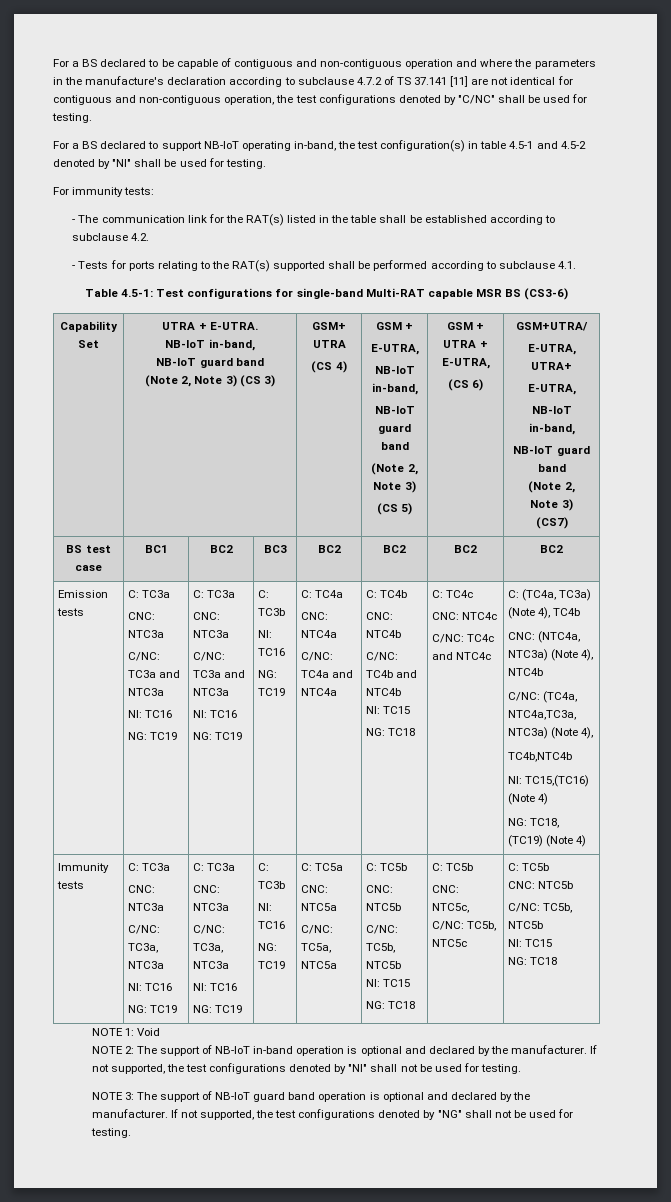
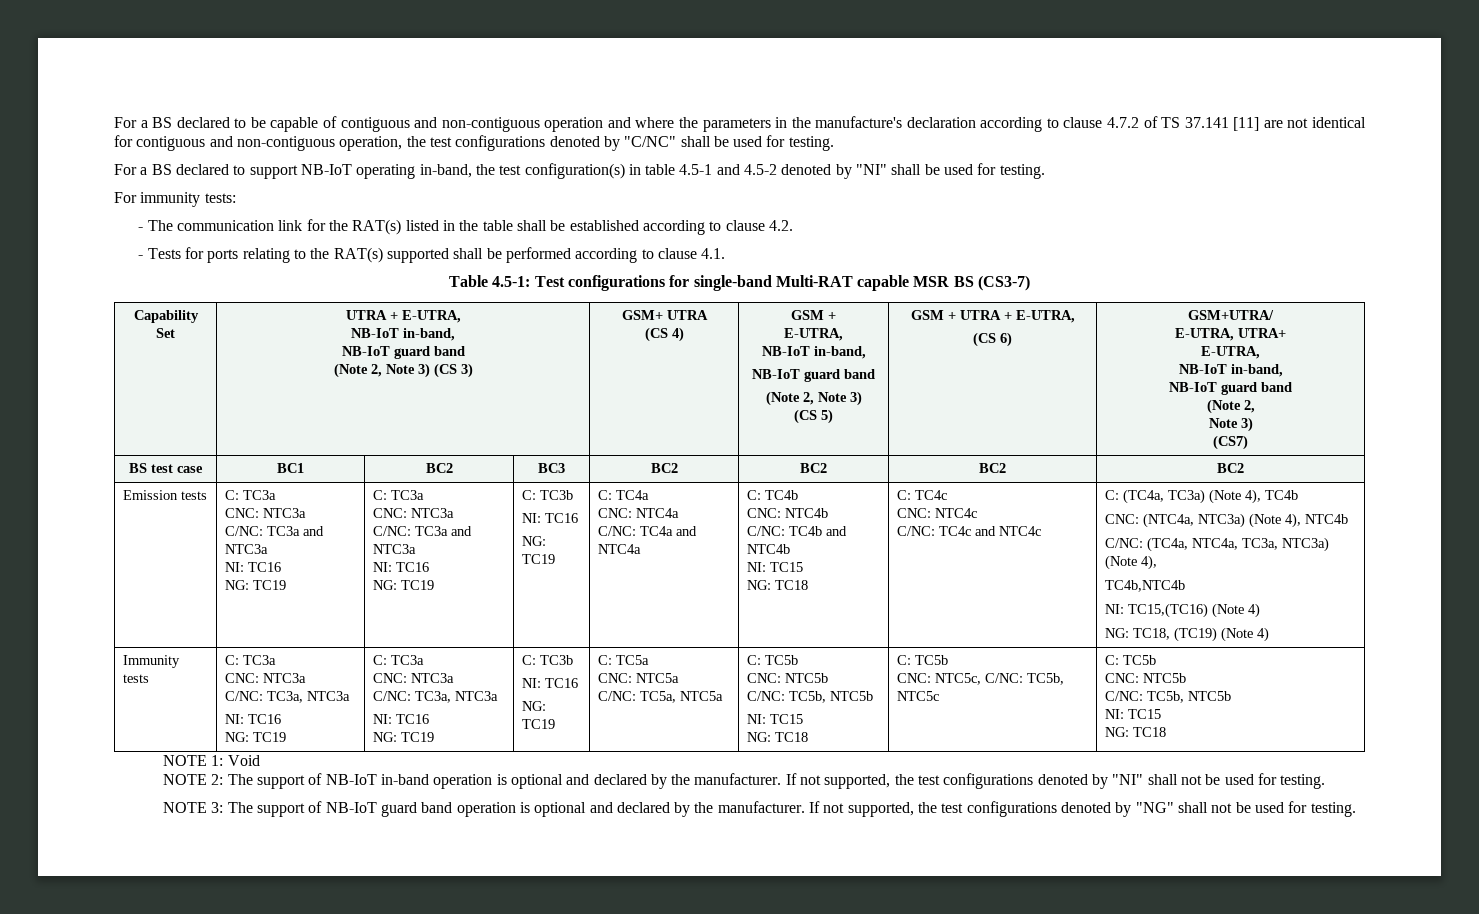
[297,77,354,85] subclause -> [1063,117,1103,128] clause
[72,233,129,241] subclause -> [725,220,765,231] clause
[498,261,555,269] subclause -> [657,248,697,259] clause
[524,288,569,300] (CS3-6) -> [978,275,1031,291] (CS3-7)
[209,322,258,330] E-UTRA. -> [401,310,461,323] E-UTRA,
[508,710,577,720] NTC4a,TC3a, -> [1191,538,1278,550] NTC4a, TC3a,

